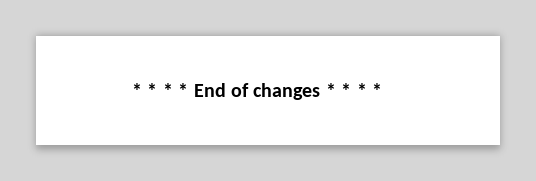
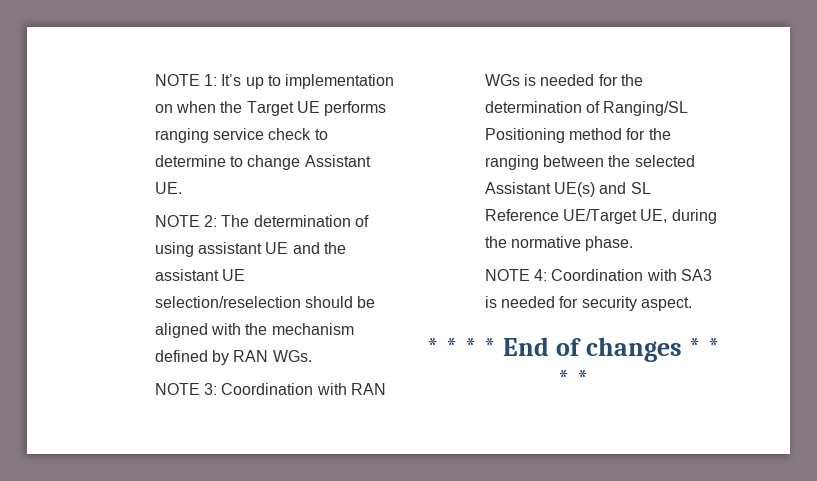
(132, 90) none -> [154,74,395,89] [154,101,387,116] [154,128,328,143] [154,155,371,170] [154,182,182,194] [154,215,370,227] [154,242,347,257] [154,269,246,281] [154,296,376,308] [154,323,354,338] [154,350,312,365] [154,383,387,395] [484,74,644,86] [484,101,689,116] [484,128,671,143] [484,155,695,170] [484,182,651,197] [484,209,717,224] [484,236,634,251] [484,269,713,281] [484,296,693,311] NOTE 1: It’s up to implementation on when the Target UE performs ranging service check to determine to change Assistant UE. // NOTE 2: The determination of using assistant UE and the assistant UE selection/reselection should be aligned with the mechanism defined by RAN WGs. // NOTE 3: Coordination with RAN WGs is needed for the determination of Ranging/SL Positioning method for the ranging between the selected Assistant UE(s) and SL Reference UE/Target UE, during the normative phase. // NOTE 4: Coordination with SA3 is needed for security aspect. //

